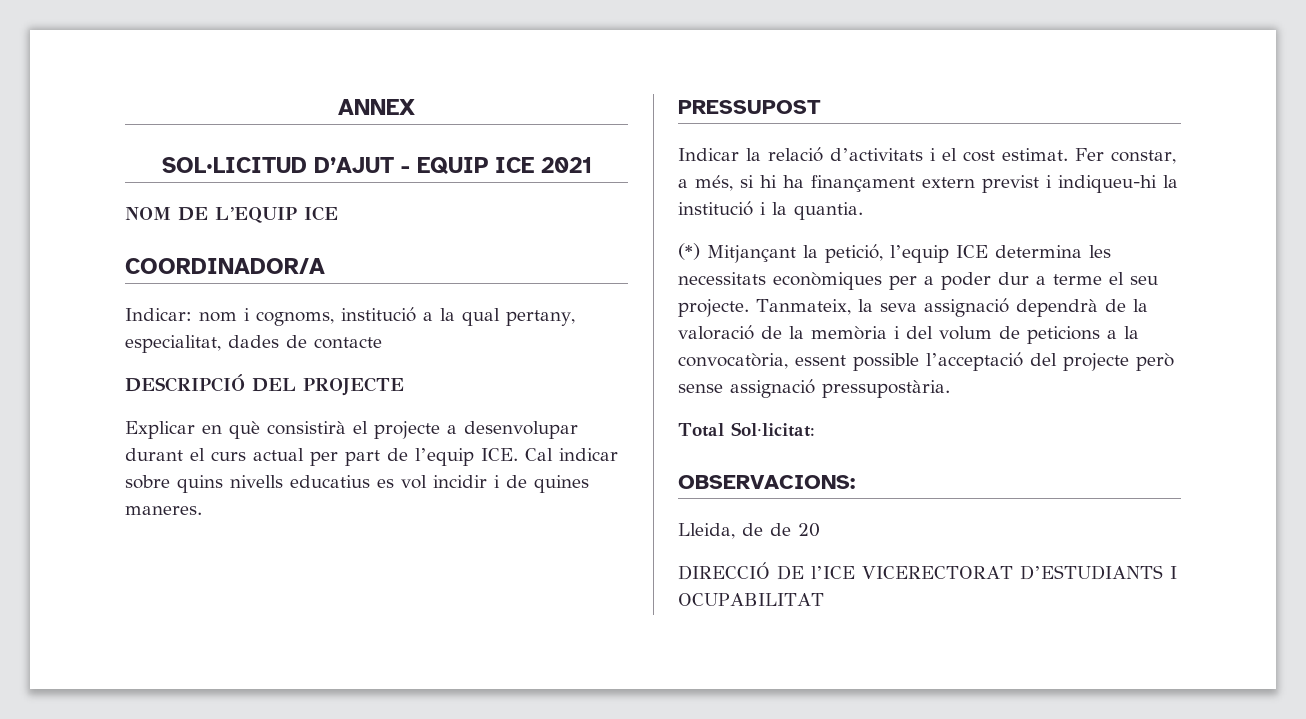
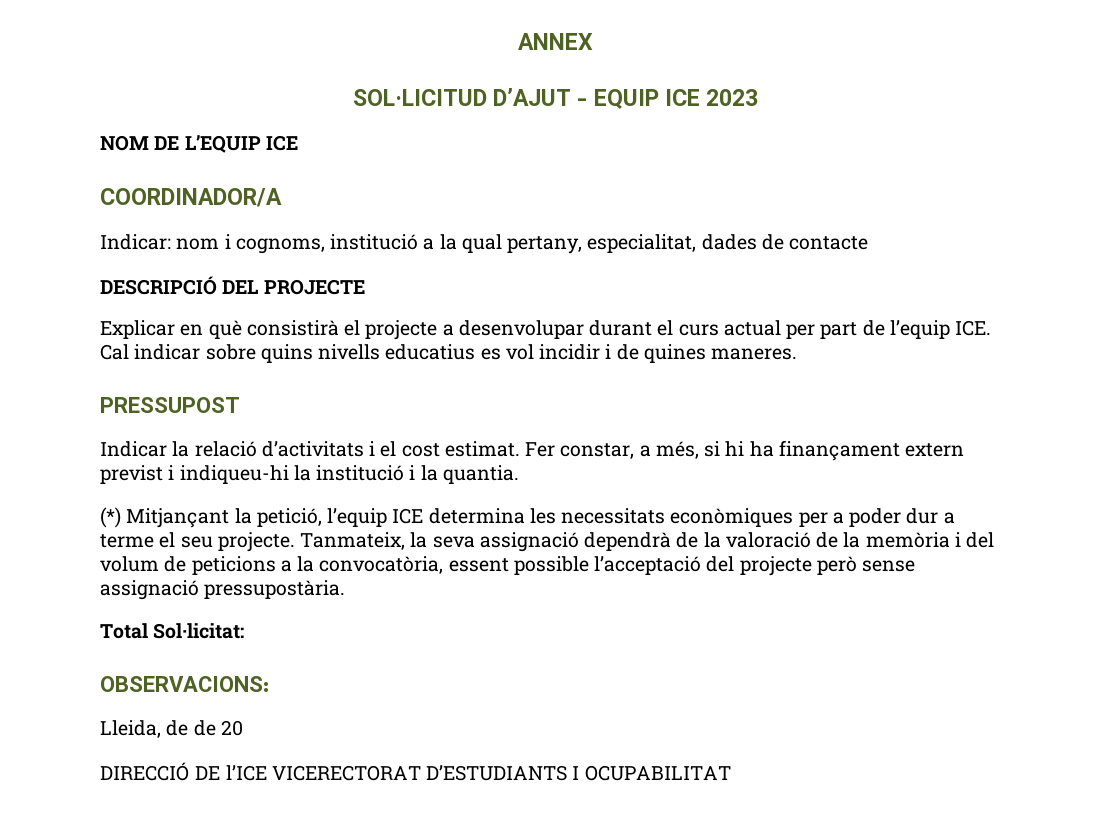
[540,157,592,173] 2021 -> [706,89,759,106] 2023

